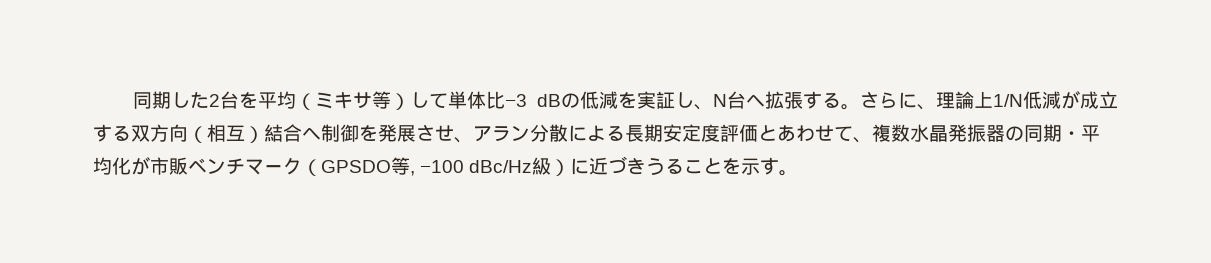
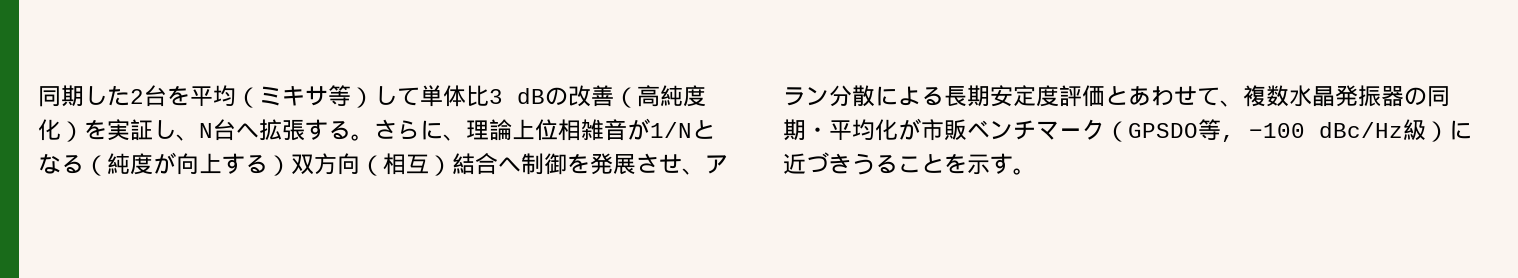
[505,91,618,109] −3 dBの低減 -> [489,85,706,108] [38,119,84,142] 3 dBの改善（高純度化）
[993,91,1118,109] [93,124,131,142] 1/N低減が成立する -> [535,118,715,141] [38,152,291,176] 位相雑音が1/Nとなる（純度が向上する）

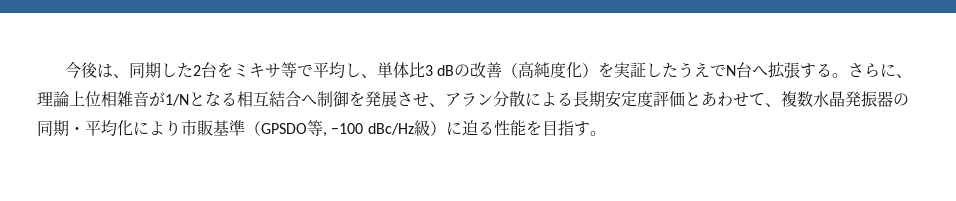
(38, 96) none -> [65,61,130,79] 今後は、
[190,85,259,108] 平均（ -> (234, 70) none
[351,86,420,108] ）して -> [297,62,378,79] で平均し、
[176,134,199,141] 、 -> [662,62,727,78] たうえで
[84,152,452,176] （純度が向上する）双方向（相互） -> [237,91,269,107] 相互
[898,118,1105,141] が市販ベンチマーク -> [133,120,245,136] により市販基準
[783,152,990,175] 近づきうることを示 -> [461,120,574,136] 迫る性能を目指

